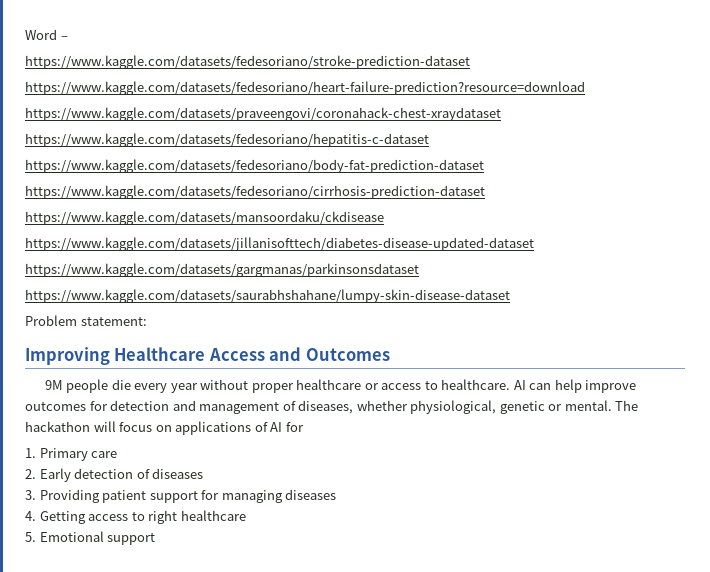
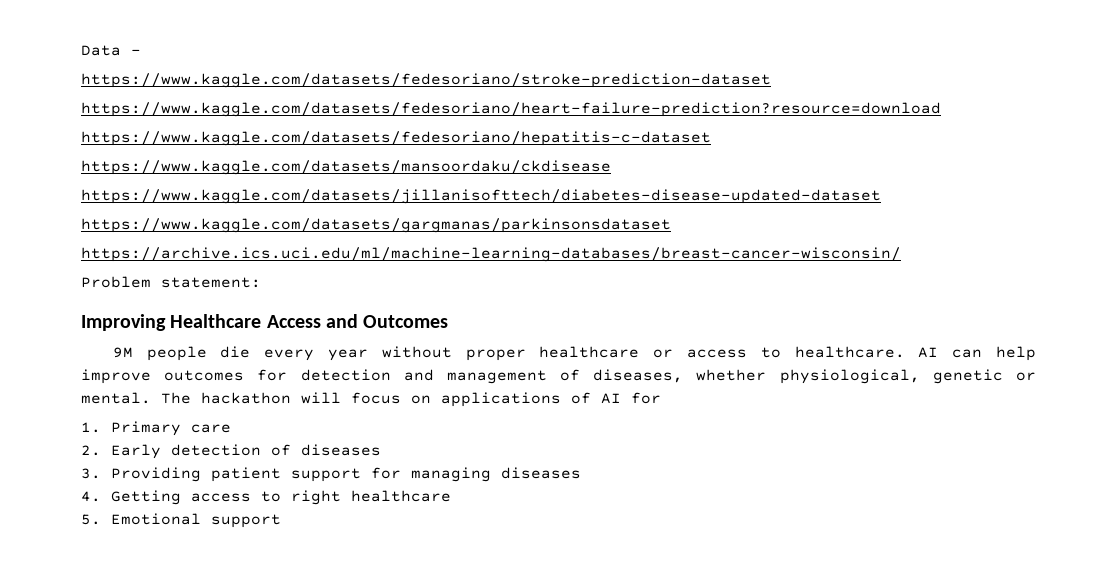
[25,29,57,40] Word -> [81,45,121,56] Data
[25,107,501,121] // https://www.kaggle.com/datasets/praveengovi/coronahack-chest-xraydataset -> (941, 109) none
[25,159,484,173] [25,185,485,199] // https://www.kaggle.com/datasets/fedesoriano/body-fat-prediction-dataset // https://www.kaggle.com/datasets/fedesoriano/cirrhosis-prediction-dataset -> (711, 138) none
[25,289,510,303] https://www.kaggle.com/datasets/saurabhshahane/lumpy-skin-disease-dataset -> [81,247,901,262] https://archive.ics.uci.edu/ml/machine-learning-databases/breast-cancer-wisconsin/

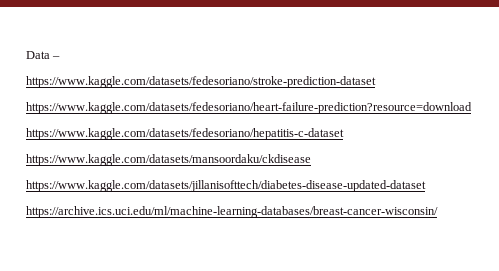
[81,218,671,233] // https://www.kaggle.com/datasets/gargmanas/parkinsonsdataset -> (426, 186) none
[81,276,261,288] [81,314,449,331] [112,346,1037,361] [81,369,1036,384] [81,392,661,407] [81,421,231,436] [81,444,381,459] [81,467,581,482] [81,490,451,505] [81,513,281,528] // Problem statement: // Improving Healthcare Access and Outcomes // 9M people die every year without proper healthcare or access to healthcare. AI can help improve outcomes for detection and management of diseases, whether physiological, genetic or mental. The hackathon will focus on applications of AI for // 1. Primary care // 2. Early detection of diseases // 3. Providing patient support for managing diseases // 4. Getting access to right healthcare // 5. Emotional support -> (438, 212) none

